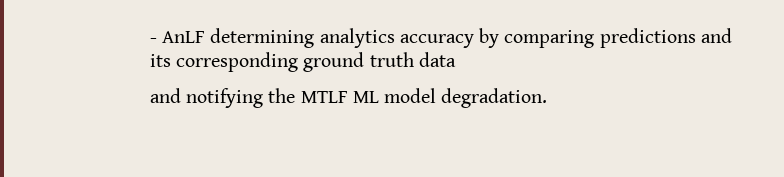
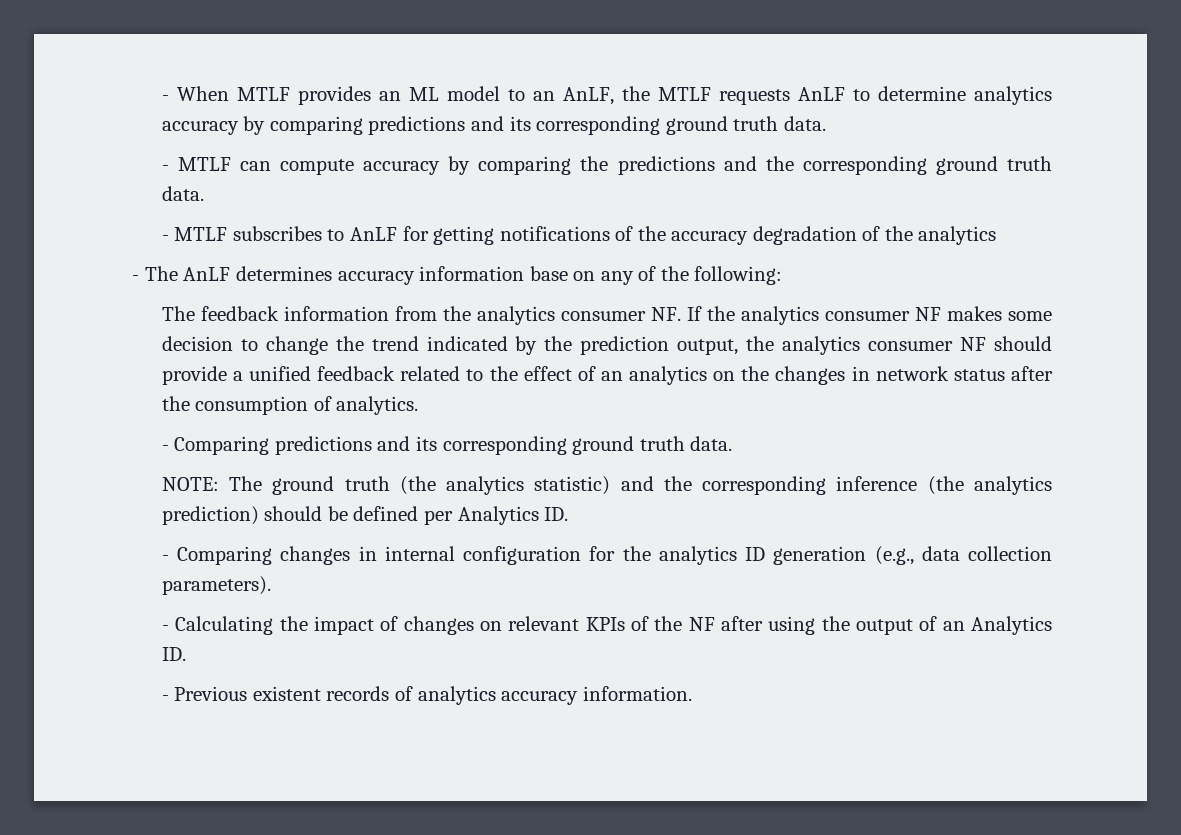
[149,28,315,48] - AnLF determining -> [161,86,966,105] - When MTLF provides an ML model to an AnLF, the MTLF requests AnLF to determine
[418,52,456,67] [149,88,548,108] data // and notifying the MTLF ML model degradation. -> [783,116,826,131] [161,156,1052,175] [161,186,204,201] [161,226,997,245] [132,266,783,285] [161,306,1052,325] [161,336,1052,355] [161,366,1053,385] [161,396,419,415] [161,436,733,455] [161,476,1052,495] [161,506,569,525] [161,546,1052,565] [161,576,271,595] [161,616,1053,635] [161,647,186,661] [161,686,692,705] data. // - MTLF can compute accuracy by comparing the predictions and the corresponding ground truth data. // - MTLF subscribes to AnLF for getting notifications of the accuracy degradation of the analytics // - The AnLF determines accuracy information base on any of the following: // The feedback information from the analytics consumer NF. If the analytics consumer NF makes some decision to change the trend indicated by the prediction output, the analytics consumer NF should provide a unified feedback related to the effect of an analytics on the changes in network status after the consumption of analytics. // - Comparing predictions and its corresponding ground truth data. // NOTE: The ground truth (the analytics statistic) and the corresponding inference (the analytics prediction) should be defined per Analytics ID. // - Comparing changes in internal configuration for the analytics ID generation (e.g., data collection parameters). // - Calculating the impact of changes on relevant KPIs of the NF after using the output of an Analytics ID. // - Previous existent records of analytics accuracy information.

